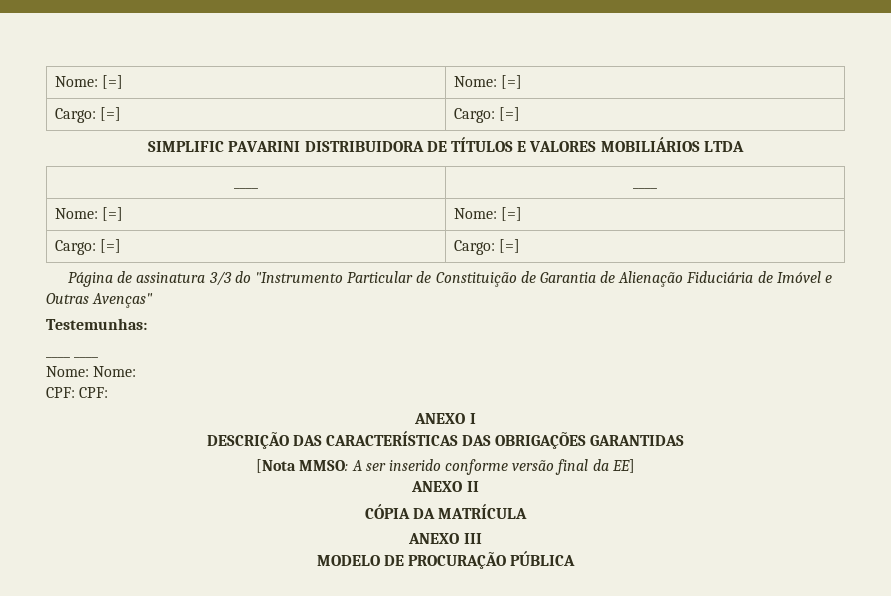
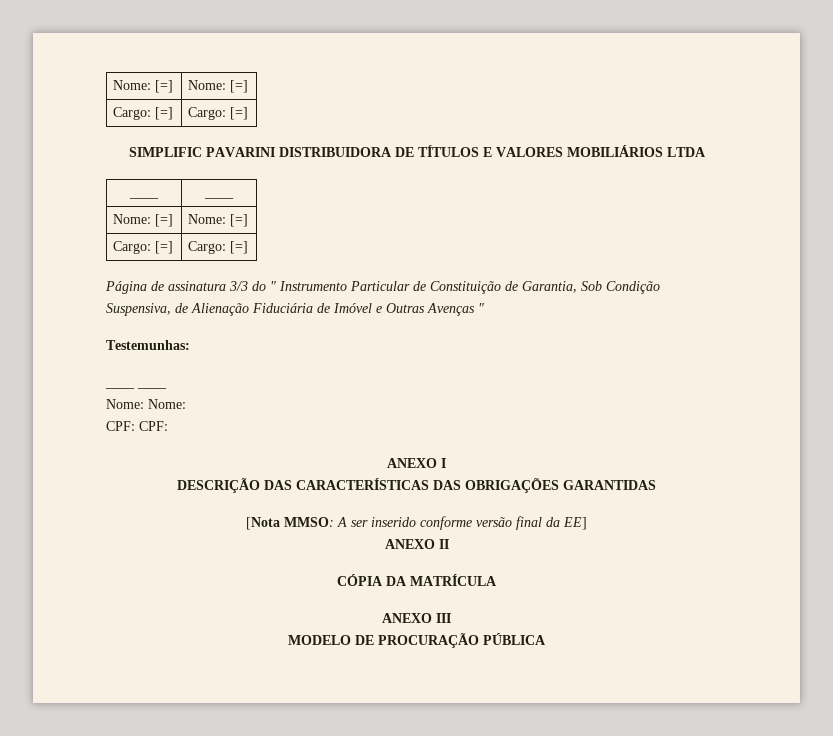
[254,272,343,283] "Instrumento -> [270,281,347,291] " Instrumento
[539,272,596,283] Garantia -> [522,281,660,294] [106,303,171,316] Garantia, Sob Condição Suspensiva,
[92,293,154,308] Avenças" -> [427,303,484,316] Avenças "

